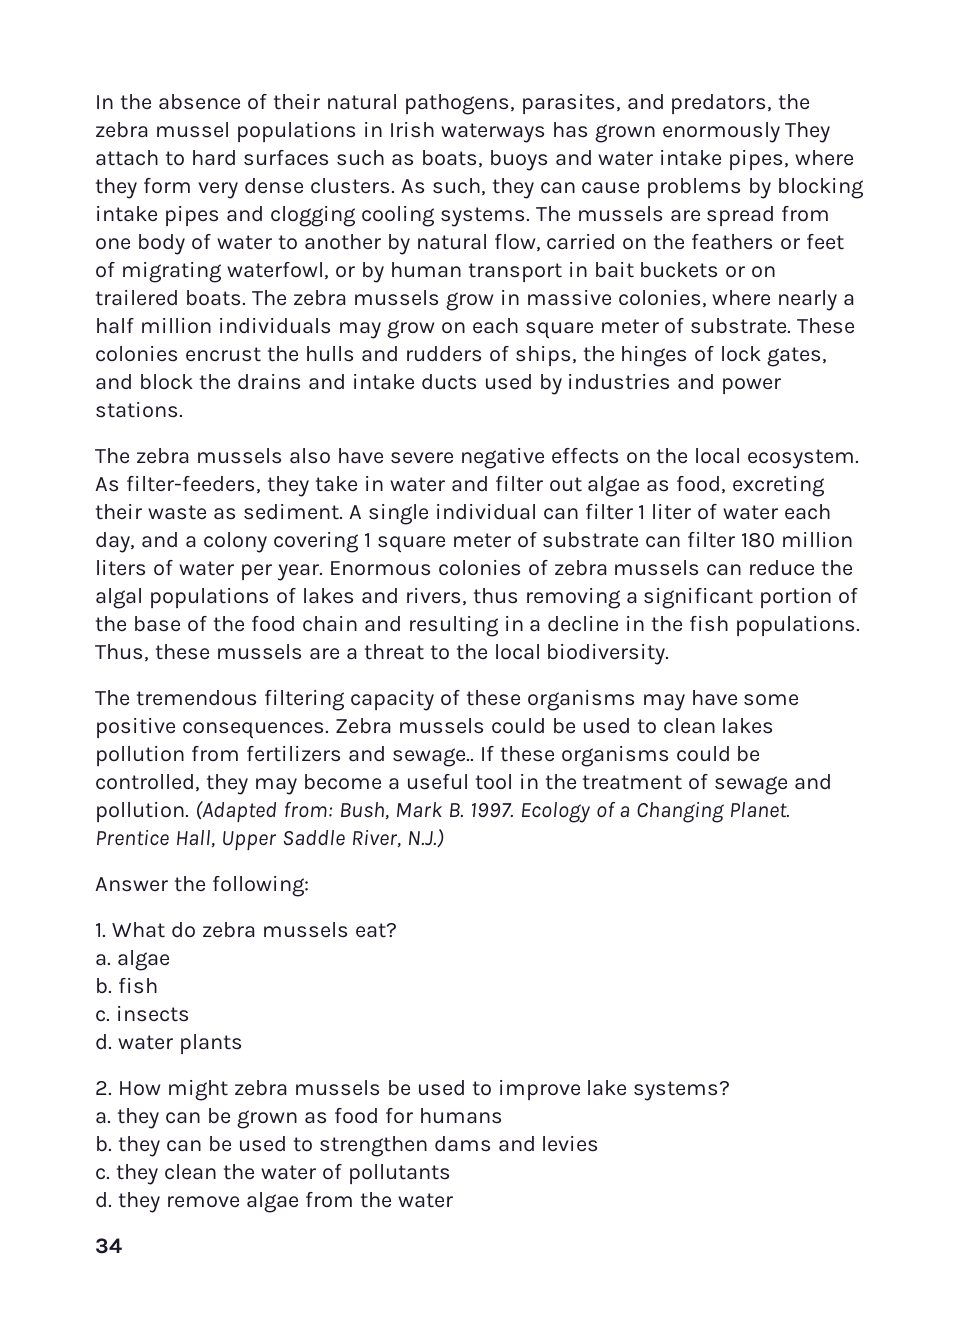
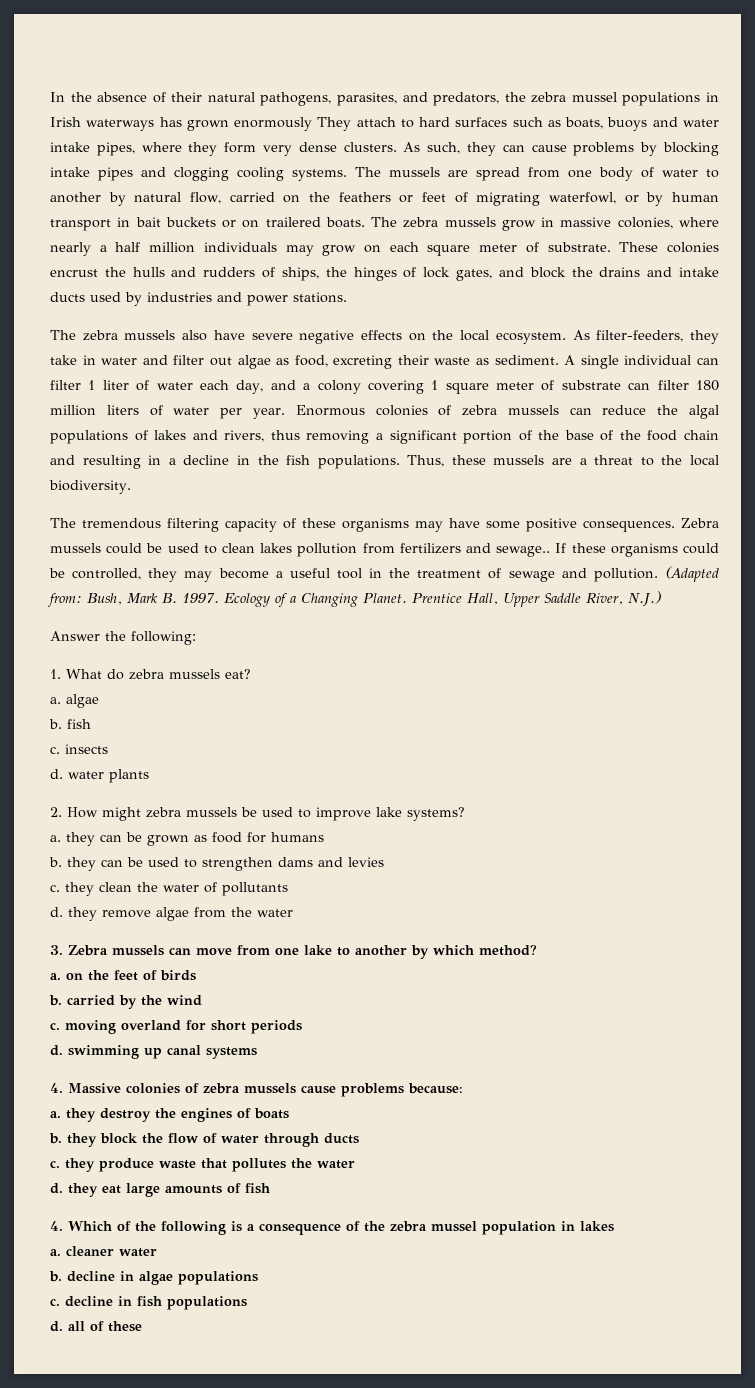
[95,1238,122,1254] 34 -> [50,945,537,959] [50,970,196,981] [49,995,202,1009] [50,1020,302,1034] [50,1045,257,1059] [50,1083,463,1097] [50,1108,289,1122] [49,1133,359,1147] [50,1158,355,1172] [50,1183,270,1197] [50,1221,614,1235] [50,1246,157,1257] [49,1271,258,1285] [50,1296,247,1310] [50,1321,142,1332] 3. Zebra mussels can move from one lake to another by which method? // a. on the feet of birds // b. carried by the wind // c. moving overland for short periods // d. swimming up canal systems // 4. Massive colonies of zebra mussels cause problems because: // a. they destroy the engines of boats // b. they block the flow of water through ducts // c. they produce waste that pollutes the water // d. they eat large amounts of fish // 4. Which of the following is a consequence of the zebra mussel population in lakes // a. cleaner water // b. decline in algae populations // c. decline in fish populations // d. all of these

